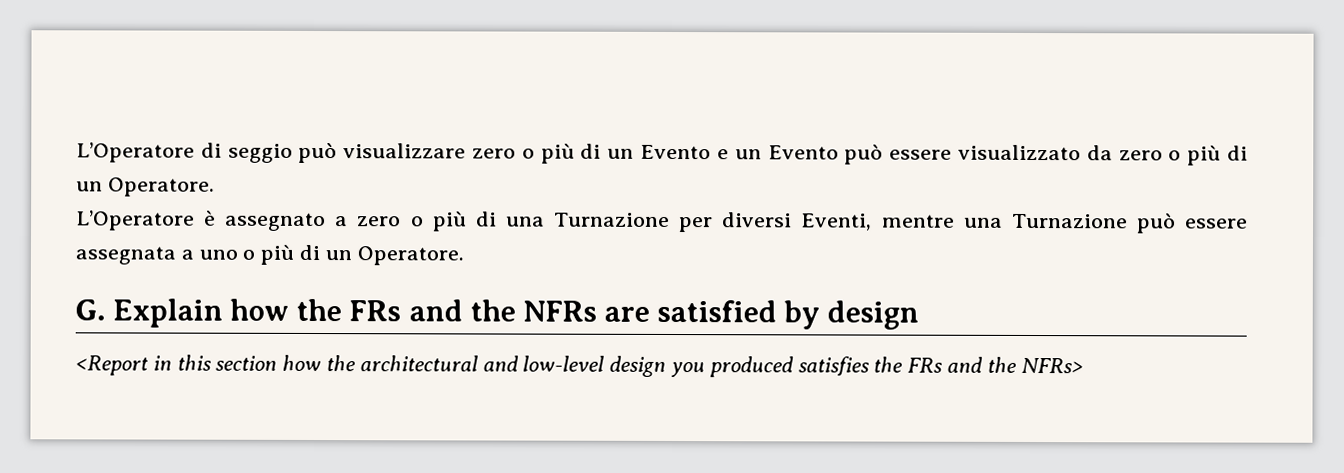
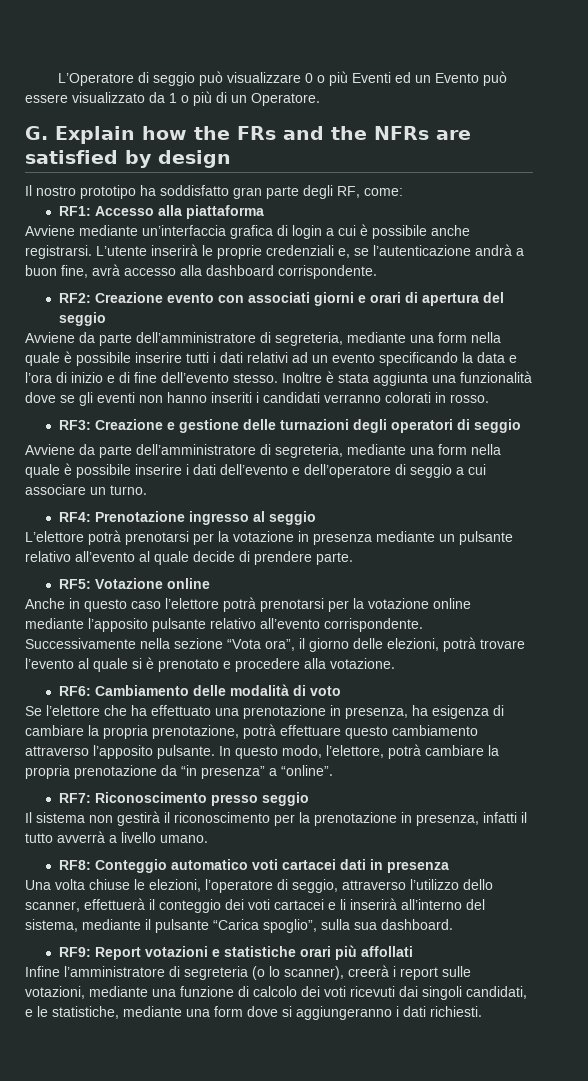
[472,143,729,164] zero o più di un Evento e -> [305,71,412,86] 0 o più Eventi ed
[1118,145,1249,166] [76,177,215,197] [76,210,1248,234] [75,246,238,265] zero o più di un Operatore. // L’Operatore è assegnato a zero o più di una Turnazione per diversi Eventi, mentre una Turnazione può essere assegnata a uno -> [169,93,177,103] 1
[75,354,1084,378] <Report in this section how the architectural and low-level design you produced satisfies the FRs and the NFRs> -> [25,185,403,199] [58,205,264,219] [25,224,470,239] [25,244,524,259] [25,264,377,279] [58,292,504,306] [58,312,106,326] [25,332,501,346] [25,351,517,366] [25,371,532,386] [25,392,489,406] [58,419,521,433] [25,444,501,458] [25,463,486,478] [25,484,147,495] [58,511,316,525] [25,530,513,545] [25,551,353,565] [58,578,210,589] [25,597,471,612] [25,618,423,632] [25,637,525,652] [25,657,395,672] [58,684,341,696] [25,705,504,719] [25,724,478,739] [25,744,499,759] [25,765,333,779] [58,792,309,806] [25,811,527,826] [25,831,208,843] [58,859,449,873] [25,879,493,893] [25,898,485,913] [25,919,453,933] [58,945,413,960] [25,965,471,980] [25,986,527,1000] [25,1006,482,1020] Il nostro prototipo ha soddisfatto gran parte degli RF, come: // RF1: Accesso alla piattaforma // Avviene mediante un’interfaccia grafica di login a cui è possibile anche registrarsi. L’utente inserirà le proprie credenziali e, se l’autenticazione andrà a buon fine, avrà accesso alla dashboard corrispondente. // RF2: Creazione evento con associati giorni e orari di apertura del seggio // Avviene da parte dell’amministratore di segreteria, mediante una form nella quale è possibile inserire tutti i dati relativi ad un evento specificando la data e l’ora di inizio e di fine dell’evento stesso. Inoltre è stata aggiunta una funzionalità dove se gli eventi non hanno inseriti i candidati verranno colorati in rosso. // RF3: Creazione e gestione delle turnazioni degli operatori di seggio // Avviene da parte dell’amministratore di segreteria, mediante una form nella quale è possibile inserire i dati dell’evento e dell’operatore di seggio a cui associare un turno. // RF4: Prenotazione ingresso al seggio // L’elettore potrà prenotarsi per la votazione in presenza mediante un pulsante relativo all’evento al quale decide di prendere parte. // RF5: Votazione online // Anche in questo caso l’elettore potrà prenotarsi per la votazione online mediante l’apposito pulsante relativo all’evento corrispondente. Successivamente nella sezione “Vota ora”, il giorno delle elezioni, potrà trovare l’evento al quale si è prenotato e procedere alla votazione. // RF6: Cambiamento delle modalità di voto // Se l’elettore che ha effettuato una prenotazione in presenza, ha esigenza di cambiare la propria prenotazione, potrà effettuare questo cambiamento attraverso l’apposito pulsante. In questo modo, l’elettore, potrà cambiare la propria prenotazione da “in presenza” a “online”. // RF7: Riconoscimento presso seggio // Il sistema non gestirà il riconoscimento per la prenotazione in presenza, infatti il tutto avverrà a livello umano. // RF8: Conteggio automatico voti cartacei dati in presenza // Una volta chiuse le elezioni, l’operatore di seggio, attraverso l’utilizzo dello scanner, effettuerà il conteggio dei voti cartacei e li inserirà all’interno del sistema, mediante il pulsante “Carica spoglio”, sulla sua dashboard. // RF9: Report votazioni e statistiche orari più affollati // Infine l’amministratore di segreteria (o lo scanner), creerà i report sulle votazioni, mediante una funzione di calcolo dei voti ricevuti dai singoli candidati, e le statistiche, mediante una form dove si aggiungeranno i dati richiesti.

